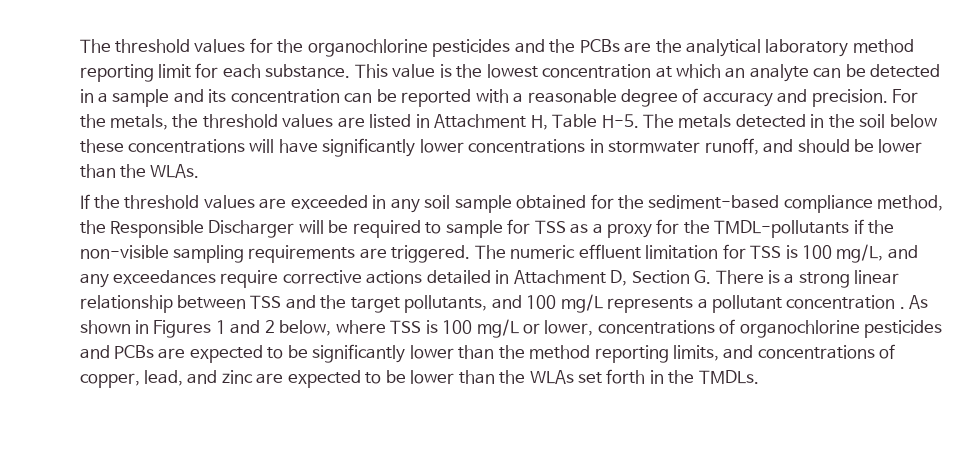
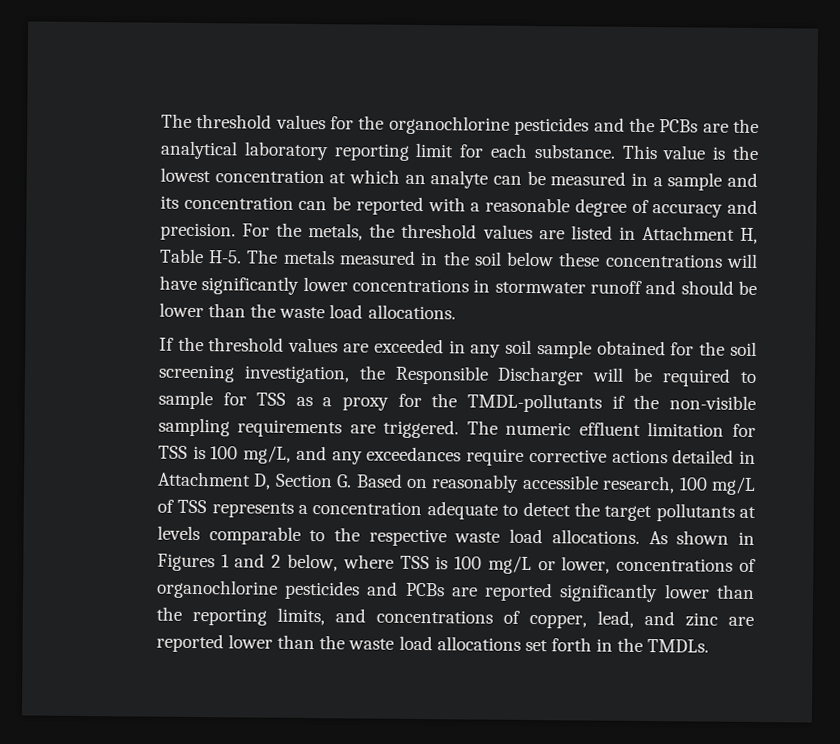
[852,39,914,53] method -> (329, 151) none
[870,64,941,78] detected -> [550,171,627,186] measured
[735,114,806,128] detected -> [339,250,417,265] measured
[704,138,759,155] runoff, -> [589,280,642,294] runoff
[150,164,200,178] WLAs. -> [279,304,456,320] waste load allocations.
[648,195,944,213] sediment-based compliance method, -> [730,341,757,356] [157,364,350,384] soil screening investigation,
[715,270,900,288] [79,294,905,313] There is a strong linear relationship between TSS and the target pollutants, and 100 mg/L represents a pollutant concentration . -> [355,473,757,495] [156,499,757,522] [156,525,640,547] Based on reasonably accessible research, 100 mg/L of TSS represents a concentration adequate to detect the target pollutants at levels comparable to the respective waste load allocations.
[189,345,308,363] expected to be -> [484,582,554,602] reported
[529,345,591,359] method -> (182, 613) none
[287,370,574,388] expected to be lower than the WLAs -> [155,633,521,653] reported lower than the waste load allocations

